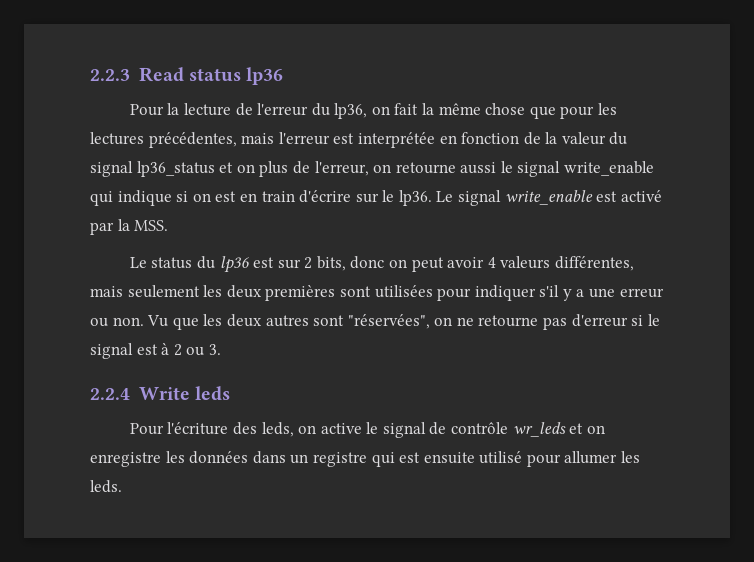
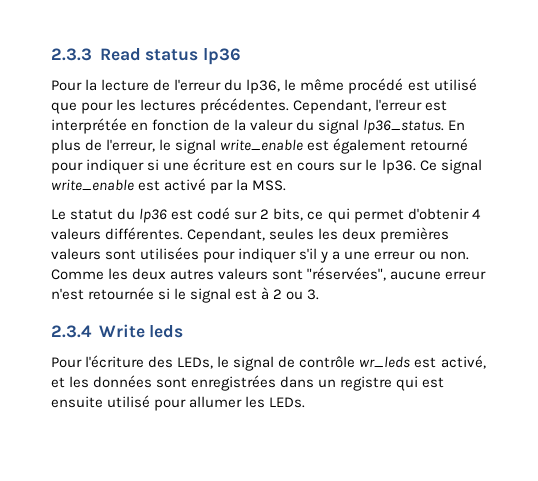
[90,69,130,81] 2.2.3 -> [51,48,92,61] 2.3.3
[371,103,526,115] on fait la même chose -> [284,78,477,94] le même procédé est utilisé
[148,132,275,148] précédentes, mais -> [200,98,372,114] précédentes. Cependant,
[136,161,655,177] [90,190,352,206] lp36_status et on plus de l'erreur, on retourne aussi le signal write_enable qui indique si on est en train d'écrire -> [363,119,466,134] [51,138,469,154] [51,158,336,174] lp36_status. En plus de l'erreur, le signal write_enable est également retourné pour indiquer si une écriture est en cours
[436,191,454,202] Le -> [419,160,437,171] Ce
[151,257,193,269] status -> [70,209,114,220] statut
(275, 262) none -> [197,207,231,220] codé
[350,256,635,272] [90,285,200,298] donc on peut avoir 4 valeurs différentes, mais seulement -> [307,208,481,223] [51,227,315,243] ce qui permet d'obtenir 4 valeurs différentes. Cependant, seules
(336, 293) none -> [51,248,101,260] valeurs
[147,315,199,330] Vu que -> [51,269,104,280] Comme
(309, 321) none -> [218,268,269,280] valeurs
[434,314,628,330] on ne retourne pas d'erreur -> [390,271,487,280] [51,287,155,300] aucune erreur n'est retournée
[90,388,130,400] 2.2.4 -> [51,325,92,338] 2.3.4
[261,422,362,437] leds, on active -> [177,357,214,369] LEDs,
[569,423,605,434] [90,451,249,467] et on enregistre les données -> [414,355,486,369] [51,375,277,391] est activé, et les données sont enregistrées
[90,480,122,493] leds. -> [269,397,306,408] LEDs.

